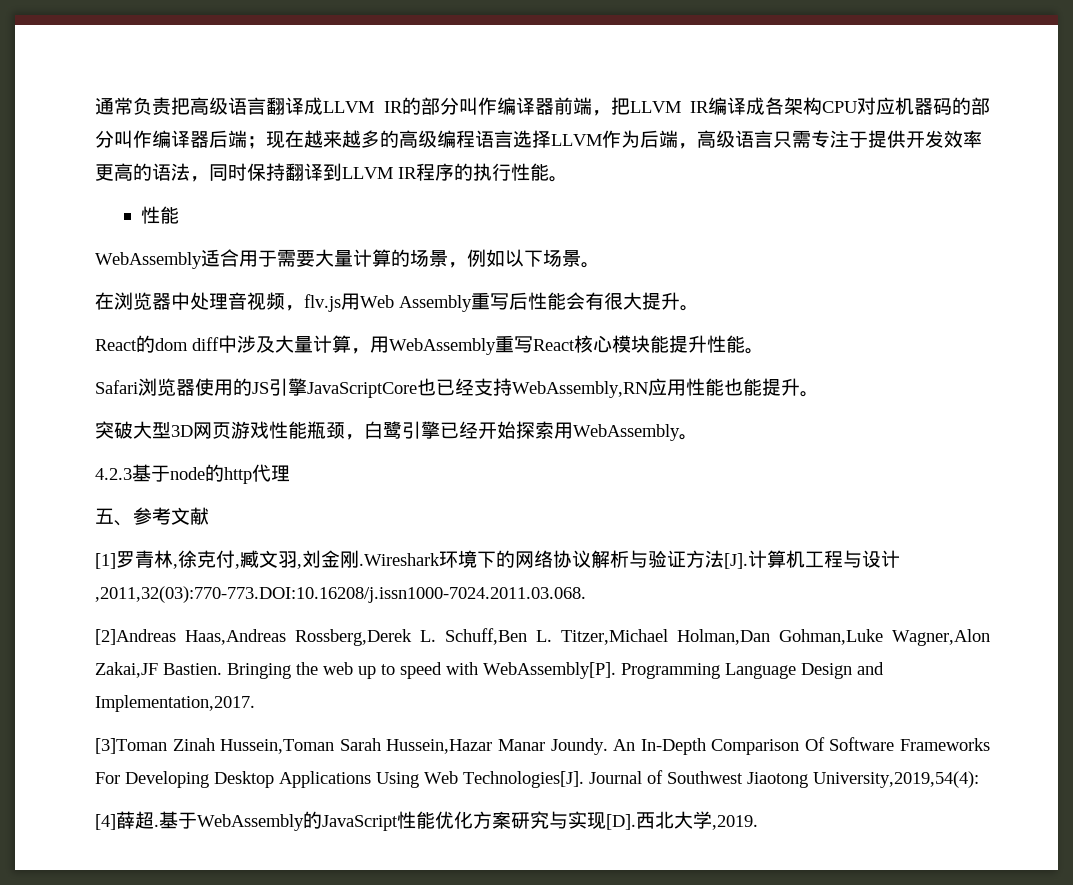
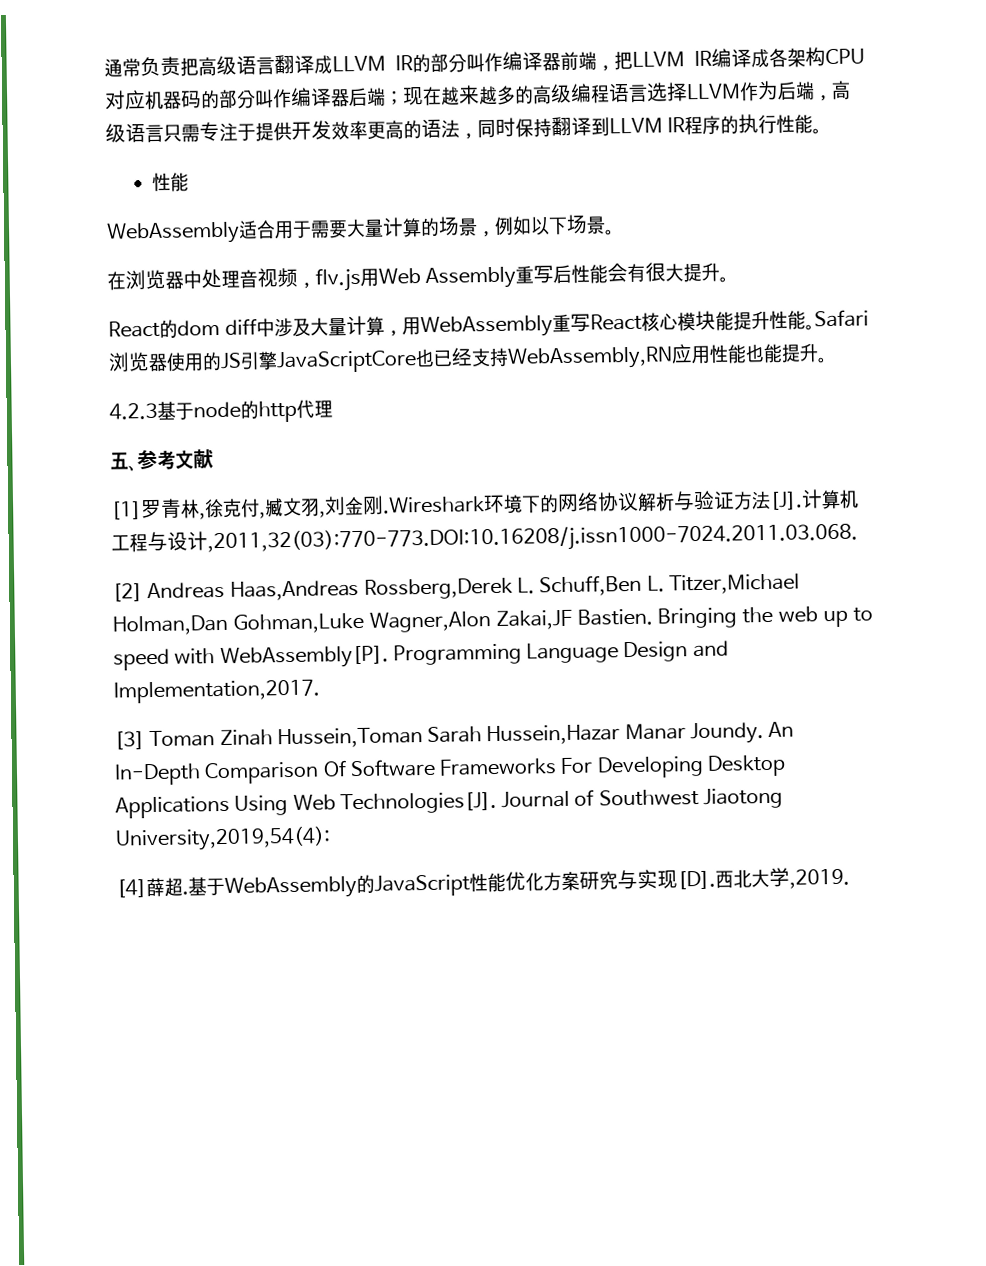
(764, 351) // -> (815, 327) none
[95,421,698,441] // 突破大型3D网页游戏性能瓶颈，白鹭引擎已经开始探索用WebAssembly。 -> (828, 360) none
[95,629,176,645] [2]Andreas -> [112,581,226,602] [2] Andreas
[95,738,167,754] [3]Toman -> [114,730,216,750] [3] Toman

